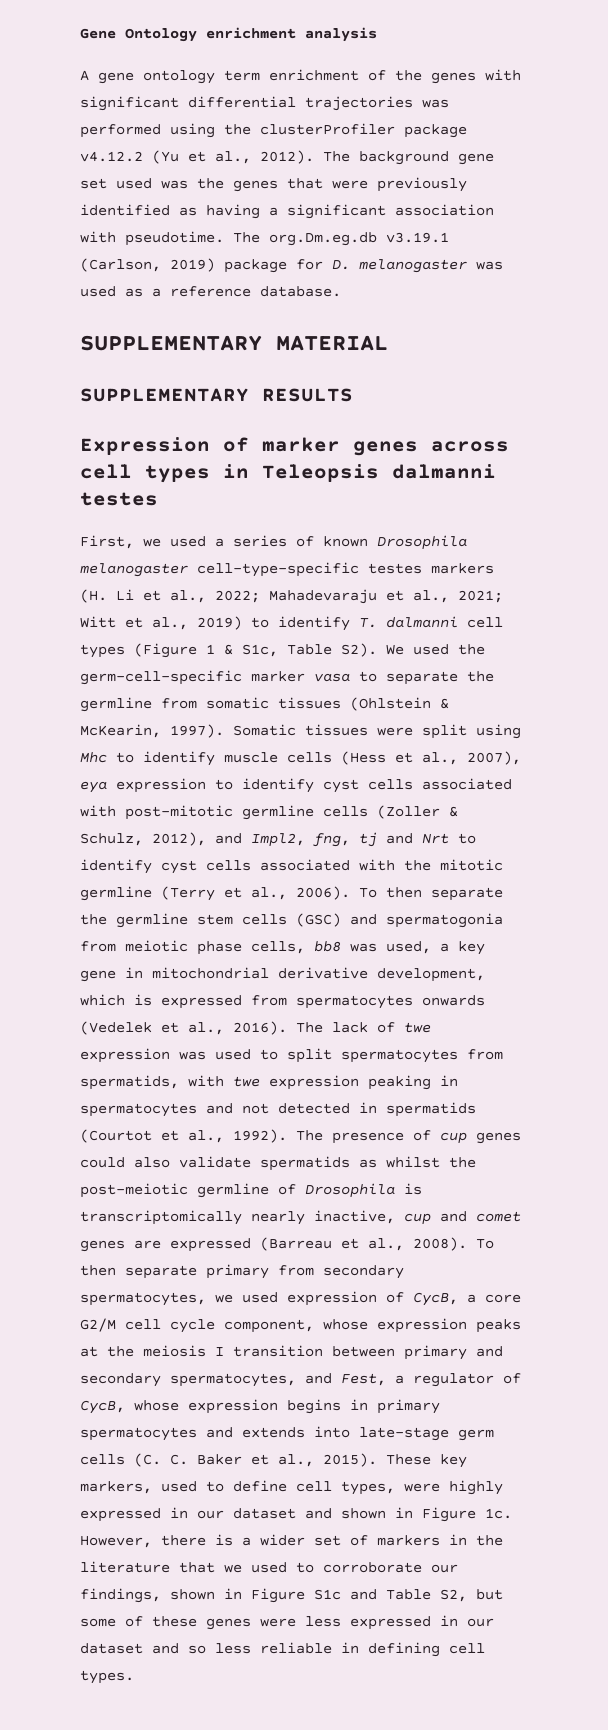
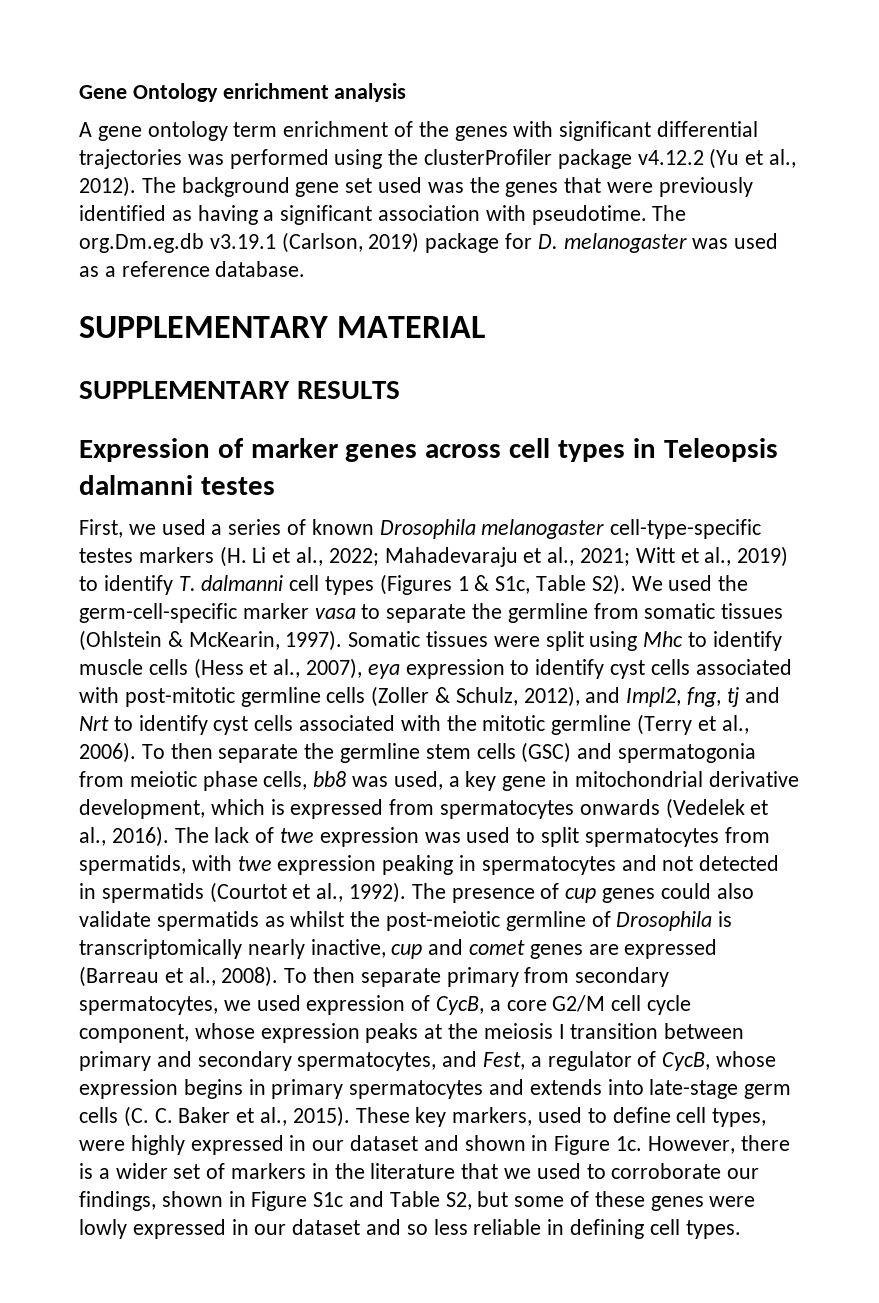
[134,643,197,658] (Figure -> [379,574,452,595] (Figures
[305,1616,341,1627] less -> [79,1219,127,1239] lowly

